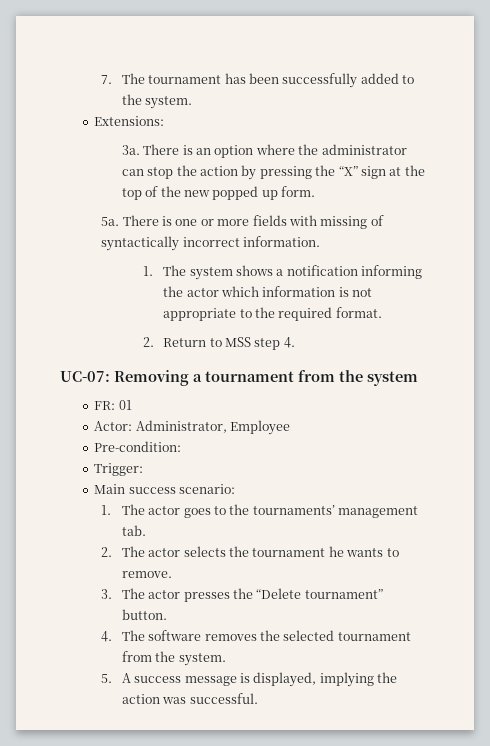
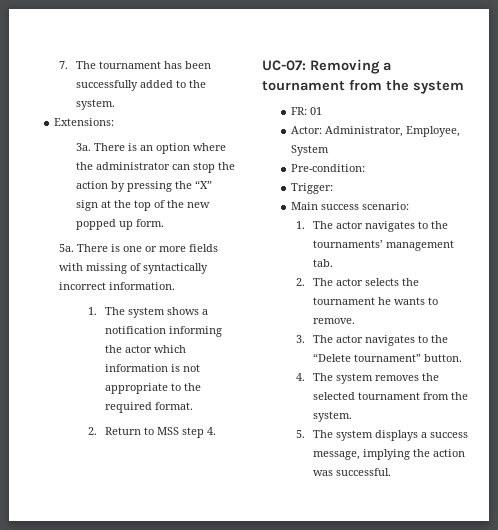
[230,420,291,435] Employee -> [405,126,460,137] [290,145,329,156] Employee, System
[183,508,211,518] goes -> [364,221,415,232] navigates
[183,592,230,602] presses -> [364,335,428,346] navigates to
[148,630,202,641] software -> [335,373,373,384] system
[121,672,317,687] A success message is displayed, -> [312,430,468,441] [312,451,360,460] The system displays a success message,

